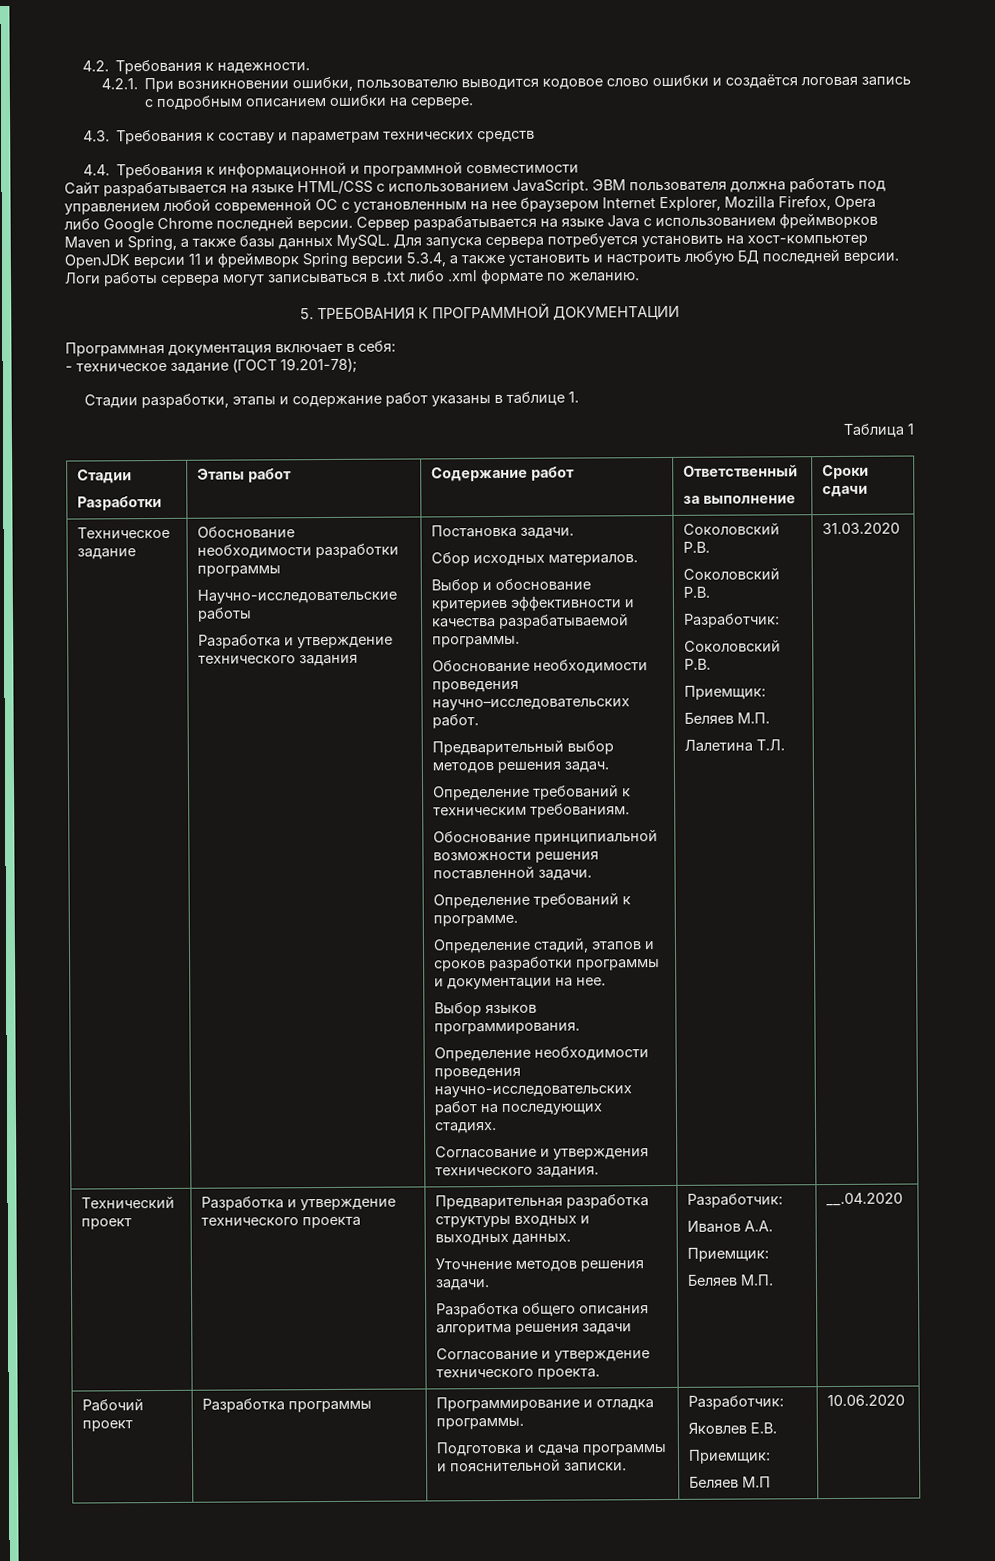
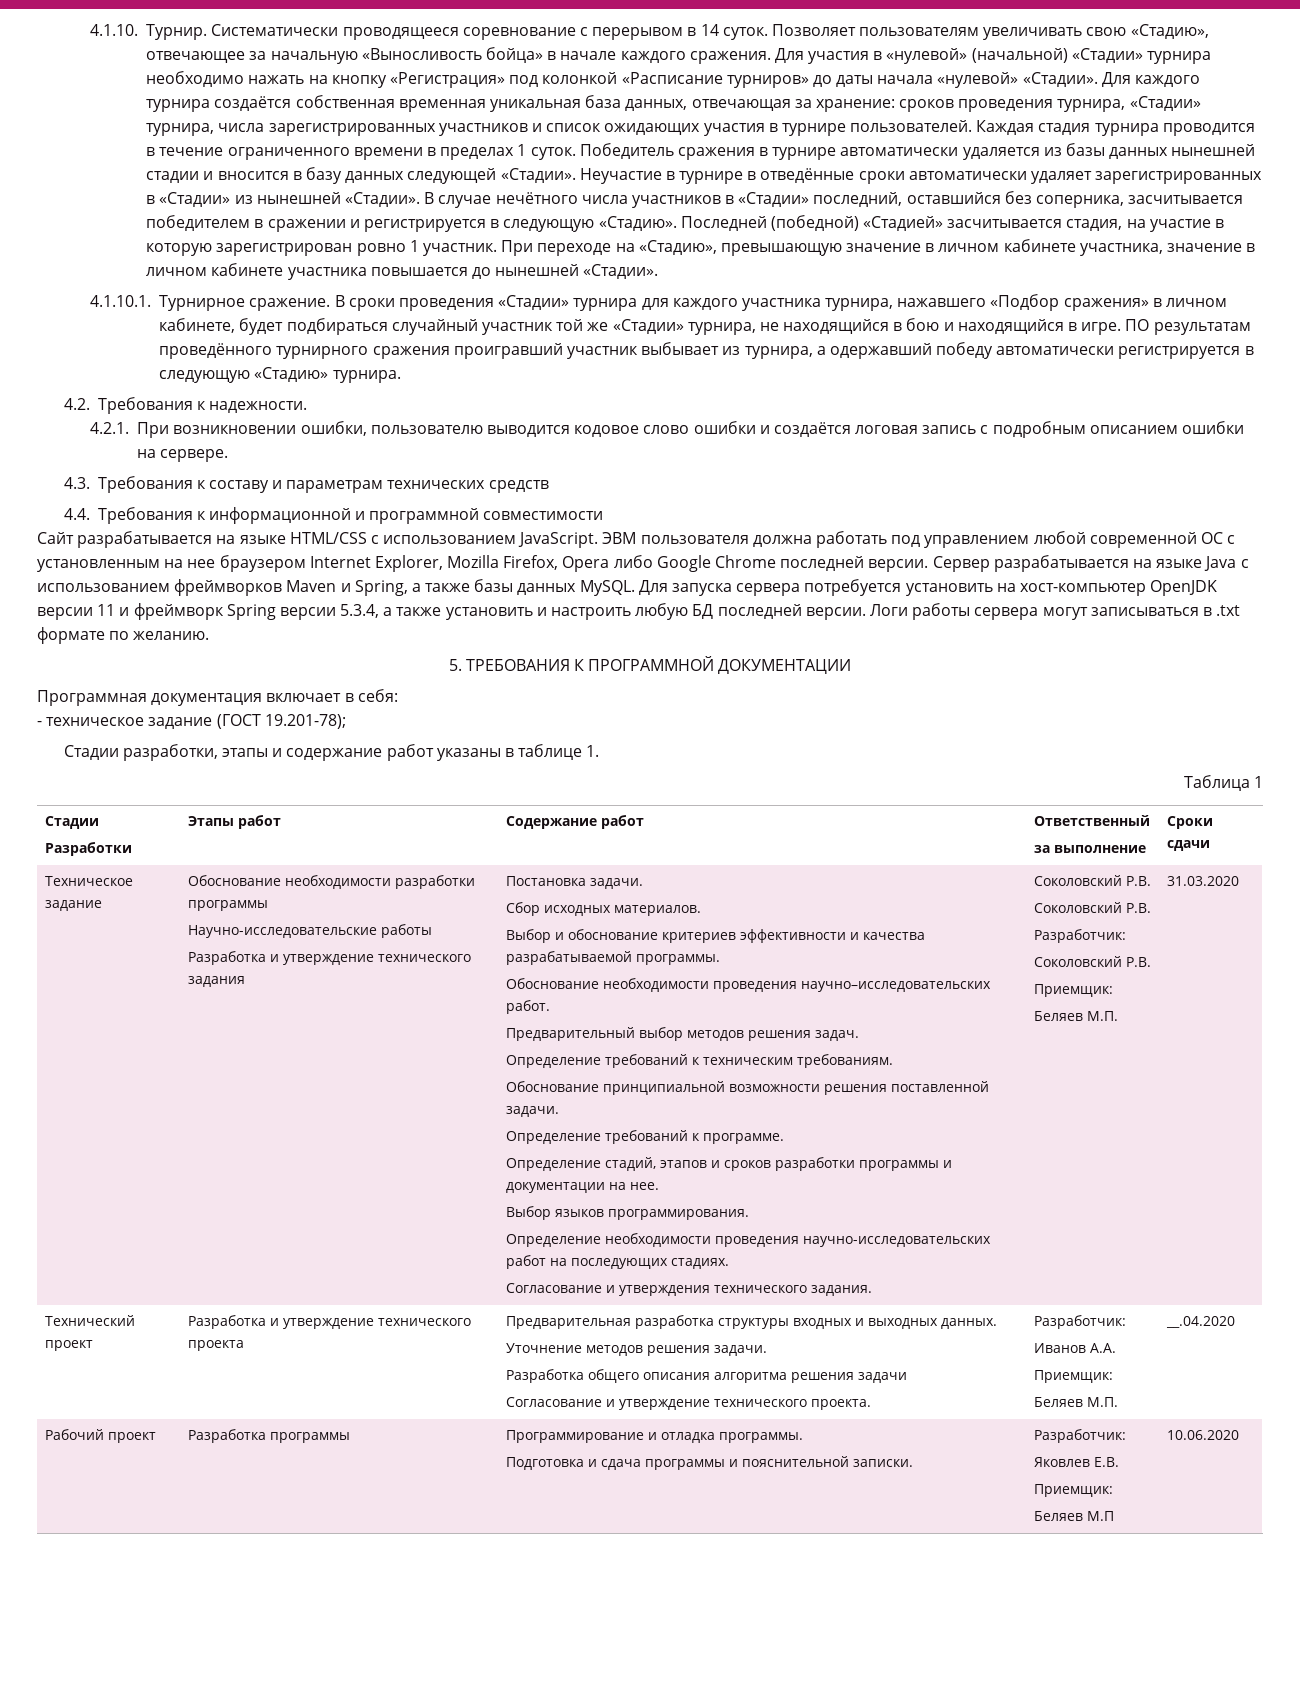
(82, 66) none -> [90,24,1209,40] [146,47,1212,64] [146,71,1201,88] [146,95,1201,112] [146,120,1255,136] [146,143,1256,160] [146,167,1263,184] [146,191,1244,208] [146,215,1225,232] [146,239,1256,256] [146,263,659,280] [90,294,1228,311] [159,318,1251,335] [159,342,1254,359] [159,367,401,383] 4.1.10. Турнир. Систематически проводящееся соревнование с перерывом в 14 суток. Позволяет пользователям увеличивать свою «Стадию», отвечающее за начальную «Выносливость бойца» в начале каждого сражения. Для участия в «нулевой» (начальной) «Стадии» турнира необходимо нажать на кнопку «Регистрация» под колонкой «Расписание турниров» до даты начала «нулевой» «Стадии». Для каждого турнира создаётся собственная временная уникальная база данных, отвечающая за хранение: сроков проведения турнира, «Стадии» турнира, числа зарегистрированных участников и список ожидающих участия в турнире пользователей. Каждая стадия турнира проводится в течение ограниченного времени в пределах 1 суток. Победитель сражения в турнире автоматически удаляется из базы данных нынешней стадии и вносится в базу данных следующей «Стадии». Неучастие в турнире в отведённые сроки автоматически удаляет зарегистрированных в «Стадии» из нынешней «Стадии». В случае нечётного числа участников в «Стадии» последний, оставшийся без соперника, засчитывается победителем в сражении и регистрируется в следующую «Стадию». Последней (победной) «Стадией» засчитывается стадия, на участие в которую зарегистрирован ровно 1 участник. При переходе на «Стадию», превышающую значение в личном кабинете участника, значение в личном кабинете участника повышается до нынешней «Стадии». // 4.1.10.1. Турнирное сражение. В сроки проведения «Стадии» турнира для каждого участника турнира, нажавшего «Подбор сражения» в личном кабинете, будет подбираться случайный участник той же «Стадии» турнира, не находящийся в бою и находящийся в игре. ПО результатам проведённого турнирного сражения проигравший участник выбывает из турнира, а одержавший победу автоматически регистрируется в следующую «Стадию» турнира. //
[408,270,478,282] либо .xml -> (1241, 610) none
[684,739,786,752] // Лалетина Т.Л. -> (1118, 1016) none

